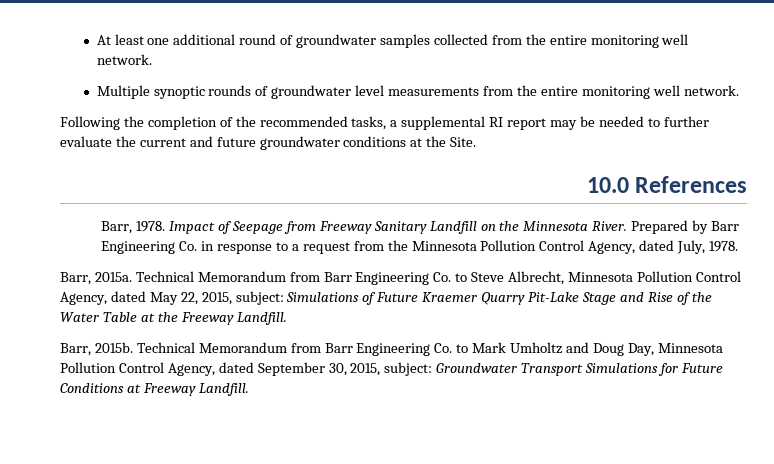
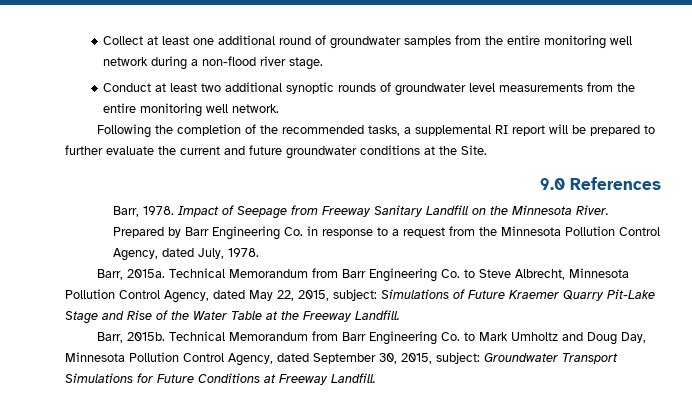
[96,35,111,45] At -> [103,36,159,45] Collect at
[433,34,689,48] [96,54,152,65] [96,85,150,99] collected from the entire monitoring well network. // Multiple -> [455,35,633,49] [103,56,324,70] [103,82,283,92] from the entire monitoring well network during a non-flood river stage. // Conduct at least two additional
[550,116,644,130] may be needed -> [548,124,640,136] will be prepared
[586,177,629,193] 10.0 -> [540,178,565,190] 9.0

